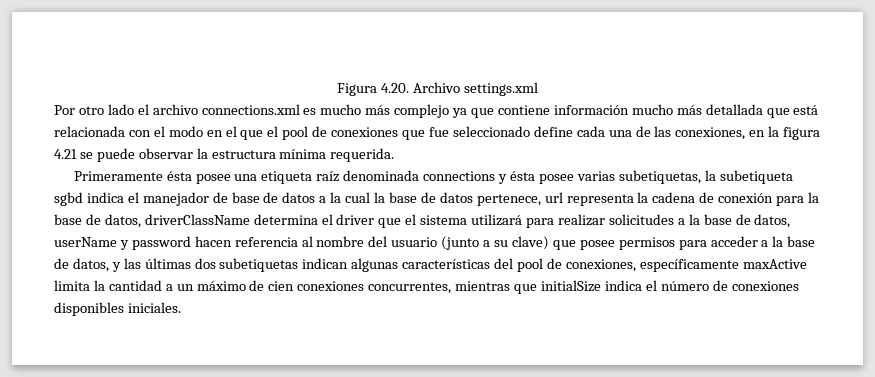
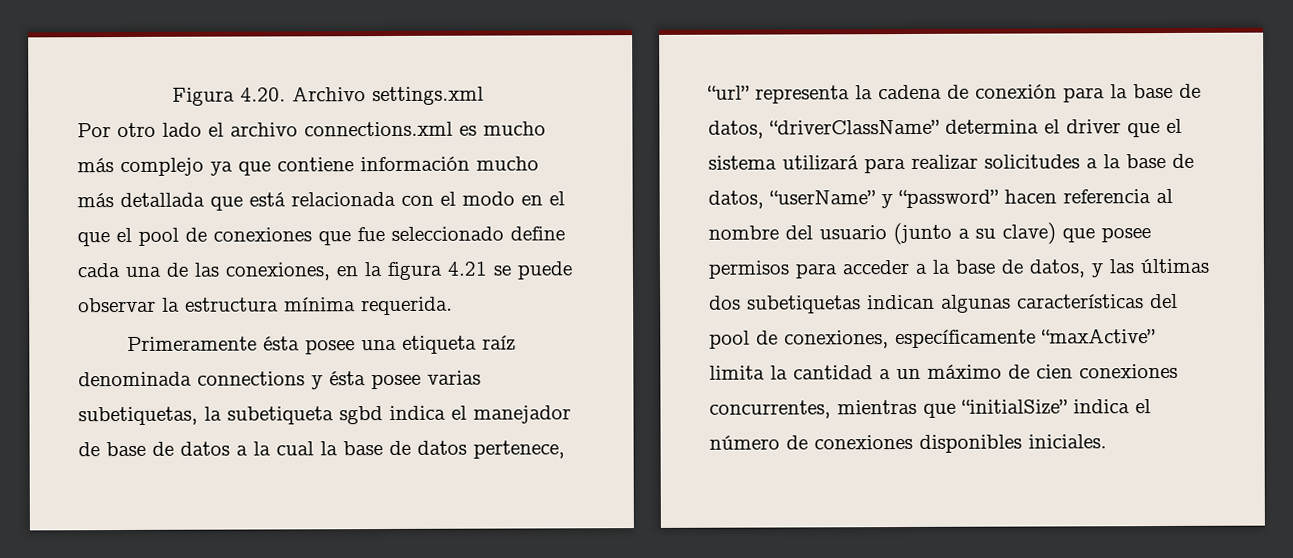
[544,192,563,203] url -> [707,85,750,100] “url”
[144,214,250,225] driverClassName -> [769,119,940,135] “driverClassName”
[54,236,191,250] userName y password -> [769,189,999,209] “userName” y “password”
[742,259,807,269] maxActive -> [1041,328,1156,344] “maxActive”
[540,280,601,292] initialSize -> [961,399,1068,415] “initialSize”

